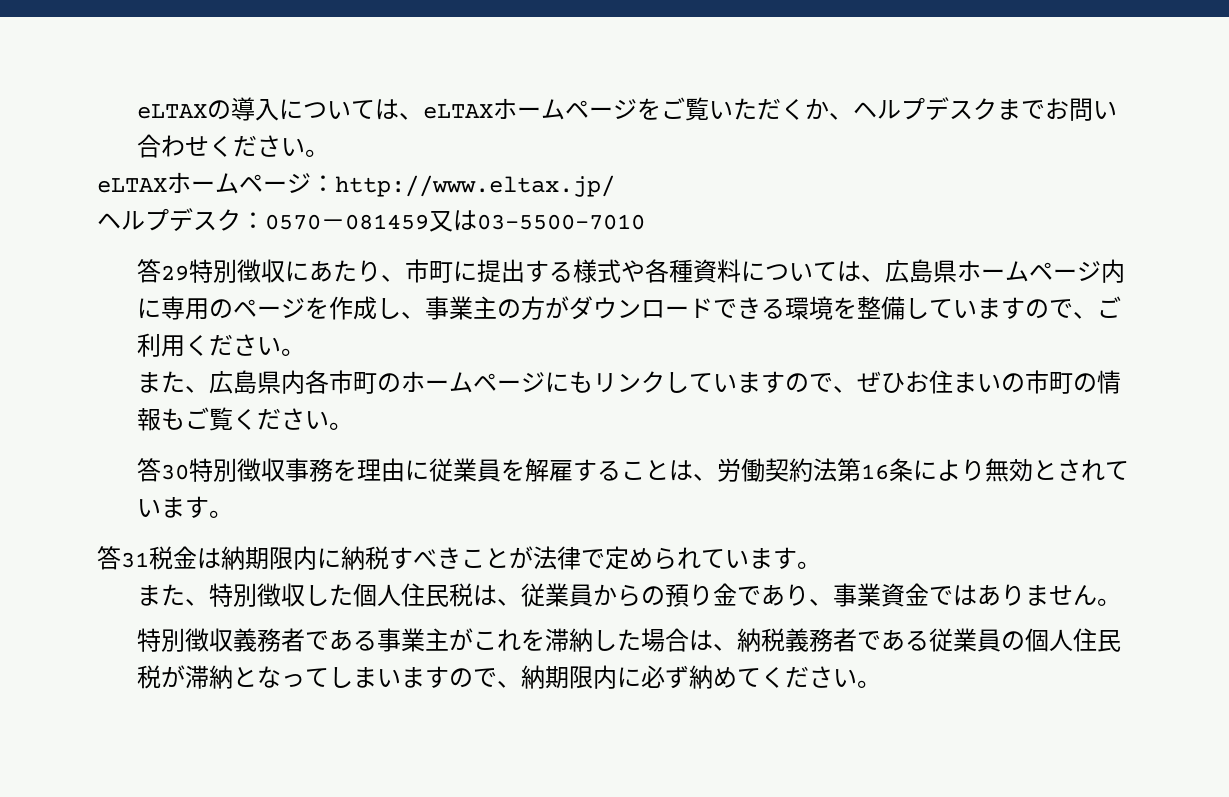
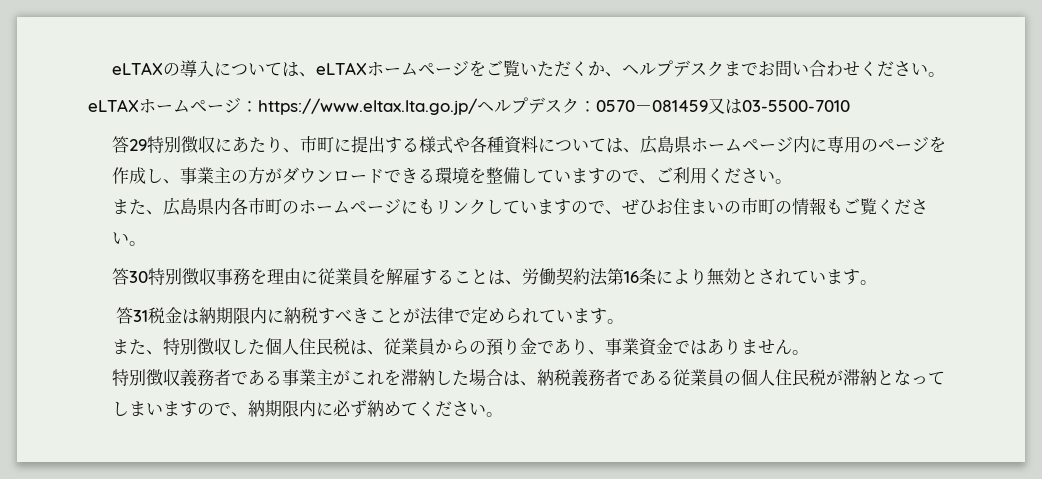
[335,175,615,197] http://www.eltax.jp/ // -> [258,98,477,115] https://www.eltax.lta.go.jp/

